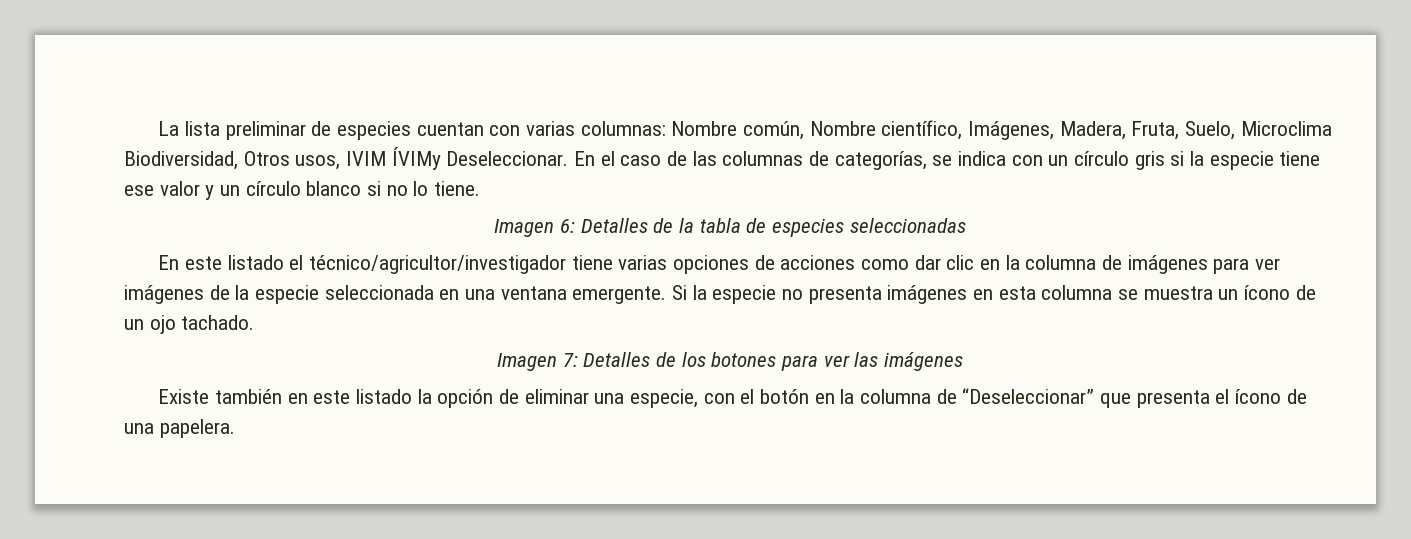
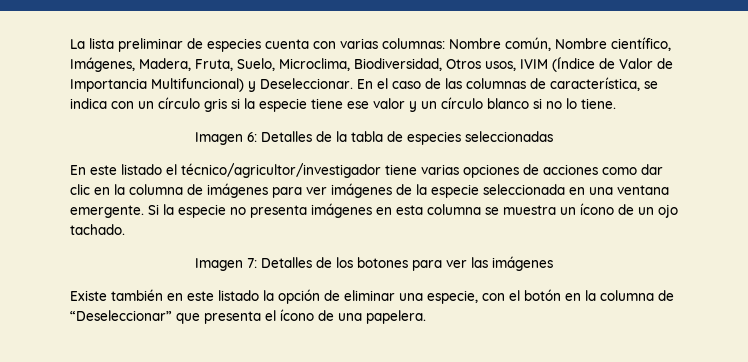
[416,122,484,136] cuentan -> [265,39,309,49] cuenta
[1240,121,1332,136] Microclima -> [279,58,350,71] Microclima,
[391,147,441,170] ÍVIMy -> [552,57,673,72] [70,78,256,92] (Índice de Valor de Importancia Multifuncional) y
[834,151,927,170] categorías, -> [550,77,640,91] característica,

